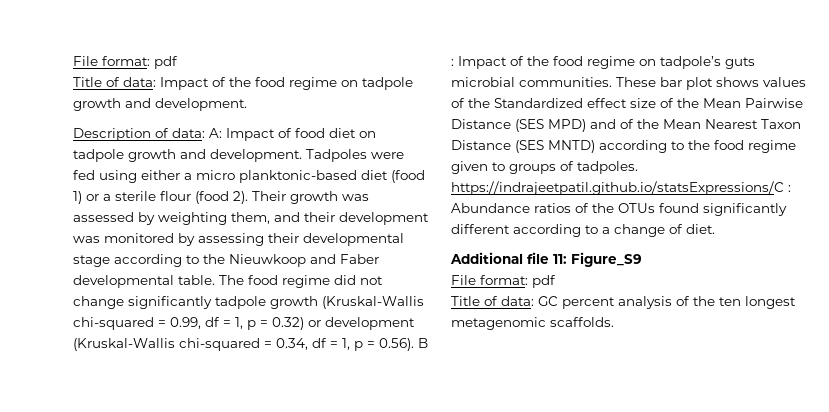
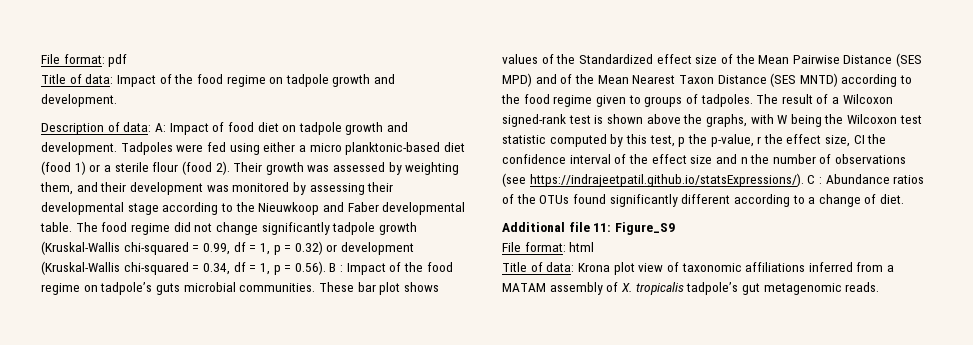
[451,181,784,195] https://indrajeetpatil.github.io/statsExpressions/C -> [756,94,893,104] [502,114,922,127] [502,134,887,147] [502,154,907,164] [502,173,816,187] The result of a Wilcoxon signed-rank test is shown above the graphs, with W being the Wilcoxon test statistic computed by this test, p the p-value, r the effect size, CI the confidence interval of the effect size and n the number of observations (see https://indrajeetpatil.github.io/statsExpressions/). C
[532,275,556,288] [451,296,796,309] [451,317,614,330] pdf // Title of data: GC percent analysis of the ten longest metagenomic scaffolds. -> [569,242,595,252] [502,262,895,275] [502,282,880,295] html // Title of data: Krona plot view of taxonomic affiliations inferred from a MATAM assembly of X. tropicalis tadpole’s gut metagenomic reads.

